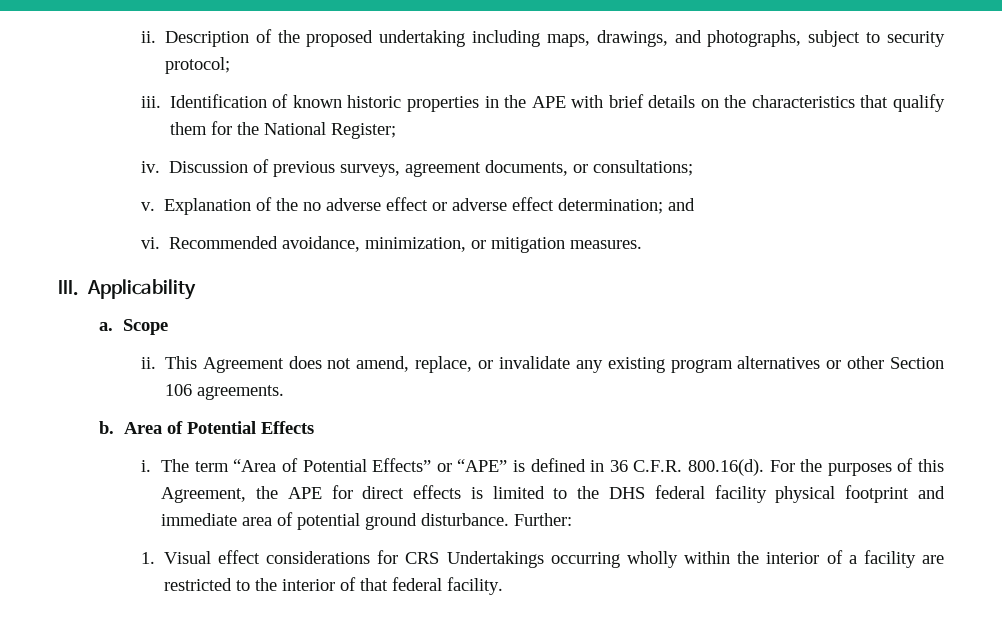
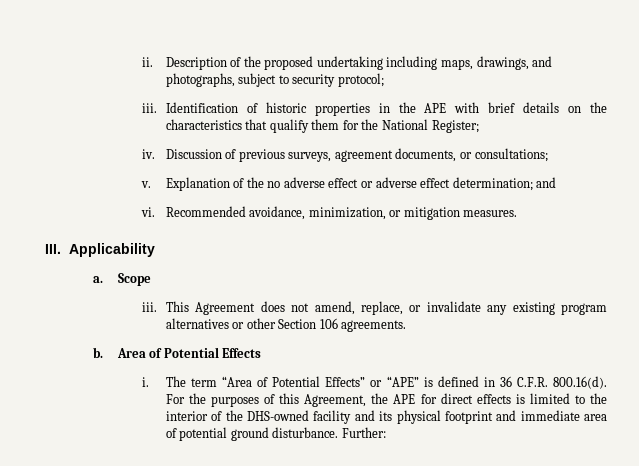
[292,95,342,108] known -> (258, 108) none
[140,357,156,369] ii. -> [141,302,157,312] iii.
[609,485,767,503] DHS federal facility -> [165,410,393,424] interior of the DHS-owned facility and its
[140,550,945,568] [163,577,503,595] // 1. Visual effect considerations for CRS Undertakings occurring wholly within the interior of a facility are restricted to the interior of that federal facility. -> (386, 432) none

